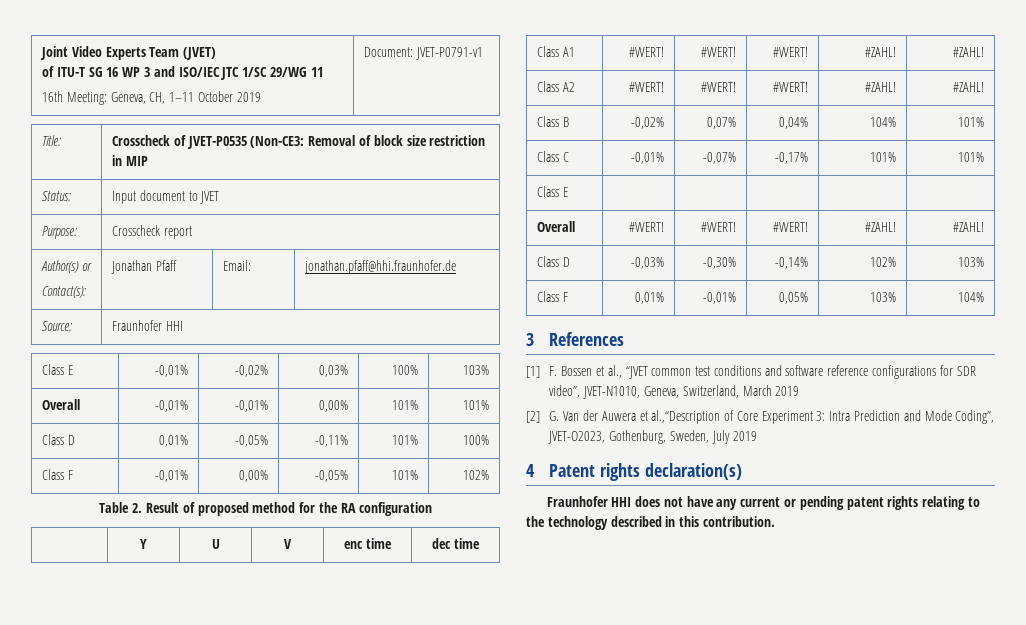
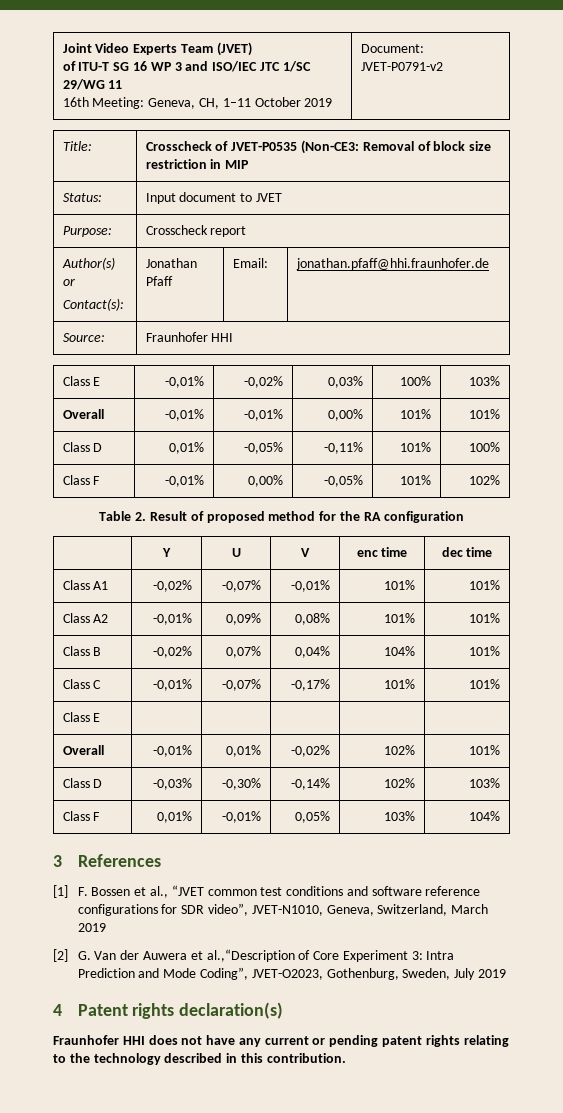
[415,47,483,60] JVET-P0791-v1 -> [360,62,443,71] JVET-P0791-v2
[628,47,664,57] [700,47,736,57] [772,47,808,57] [864,47,896,57] [952,47,984,57] [537,81,575,92] [628,82,664,92] [700,82,736,92] [772,82,808,92] [864,82,896,92] [952,82,984,92] #WERT! | #WERT! | #WERT! | #ZAHL! | #ZAHL! // Class A2 | #WERT! | #WERT! | #WERT! | #ZAHL! | #ZAHL! -> [153,580,193,592] [222,580,262,592] [291,580,331,592] [384,580,416,590] [469,580,501,590] [62,613,109,623] [153,613,193,625] [226,613,262,625] [295,613,331,625] [384,613,416,623] [469,613,501,623] -0,02% | -0,07% | -0,01% | 101% | 101% // Class A2 | -0,01% | 0,09% | 0,08% | 101% | 101%
[628,222,664,232] [700,222,736,232] [772,222,808,232] [864,222,896,232] [952,222,984,232] #WERT! | #WERT! | #WERT! | #ZAHL! | #ZAHL! -> [153,745,193,757] [226,745,262,757] [291,745,331,757] [384,745,416,755] [469,745,501,755] -0,01% | 0,01% | -0,02% | 102% | 101%

